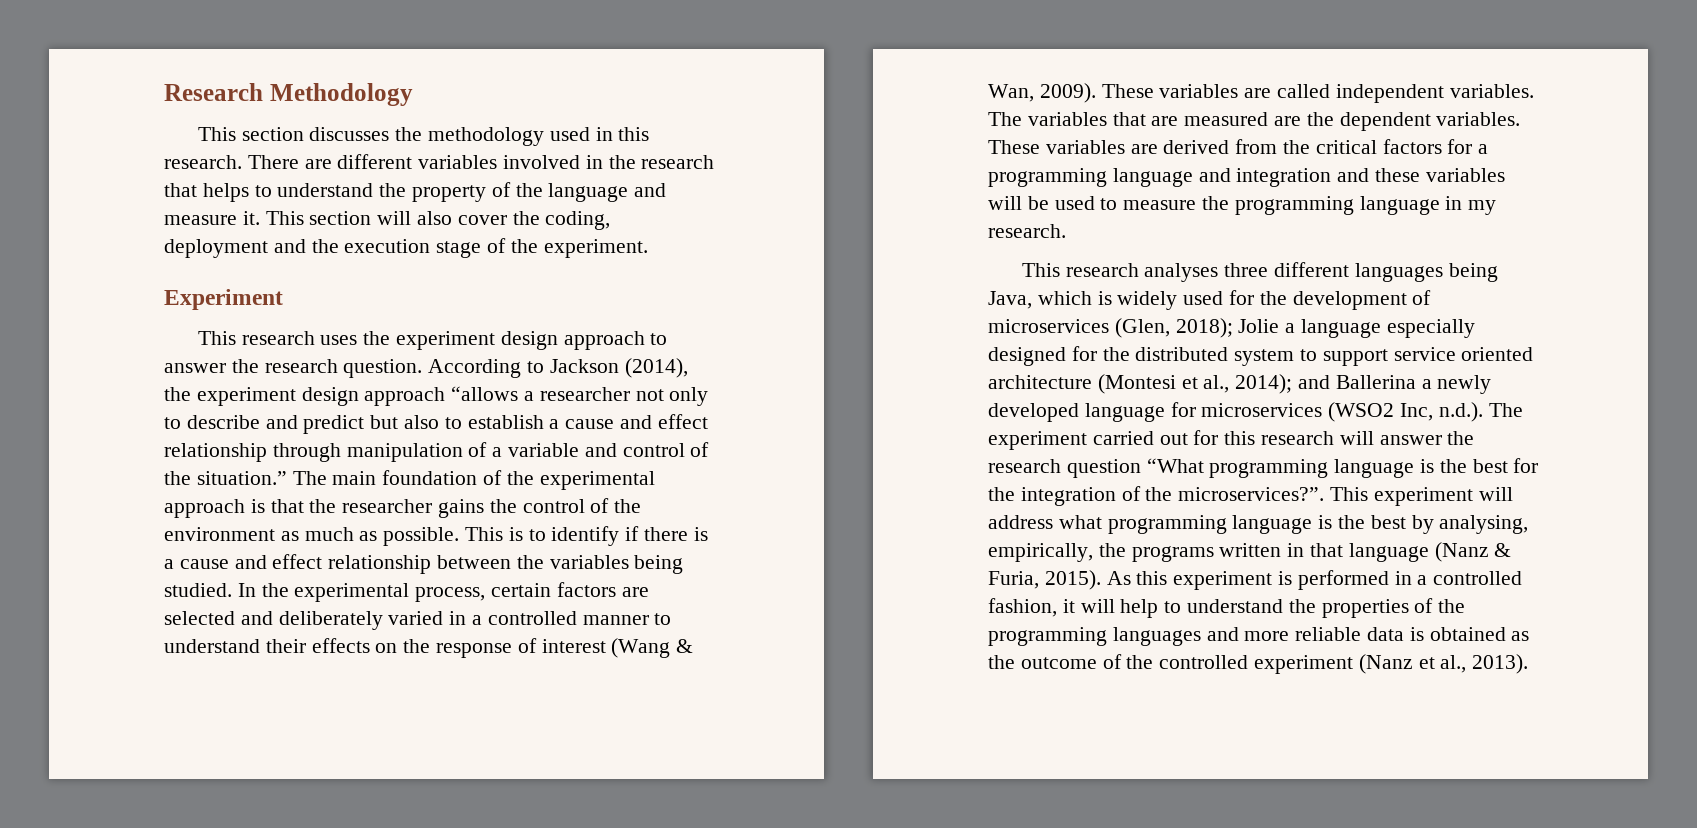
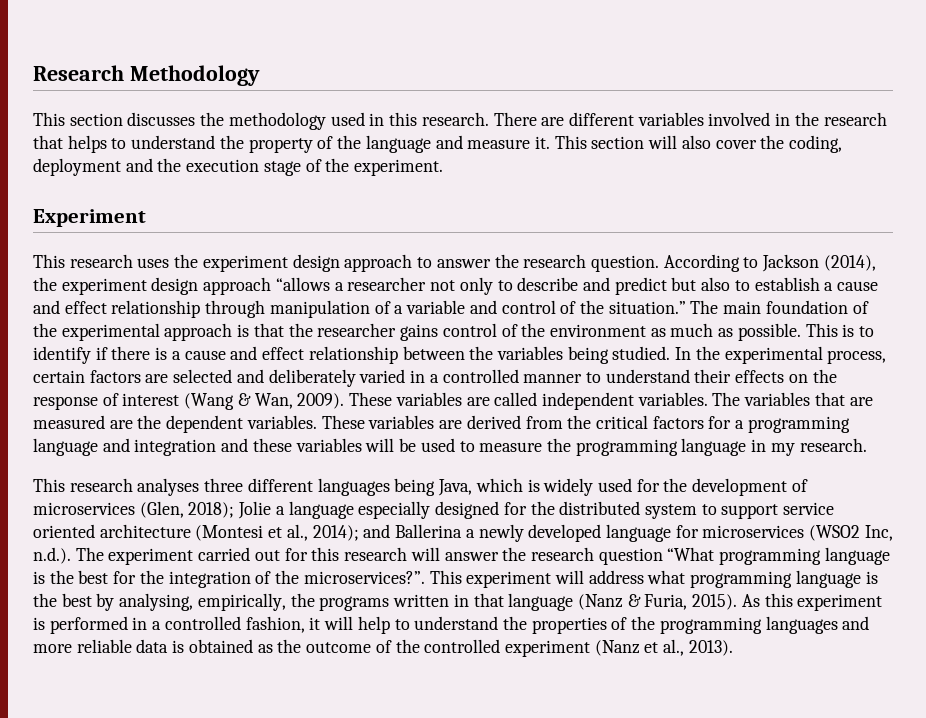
[489,499,517,513] the -> (439, 332) none

